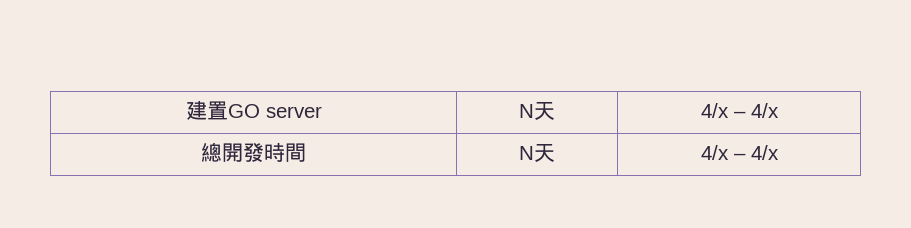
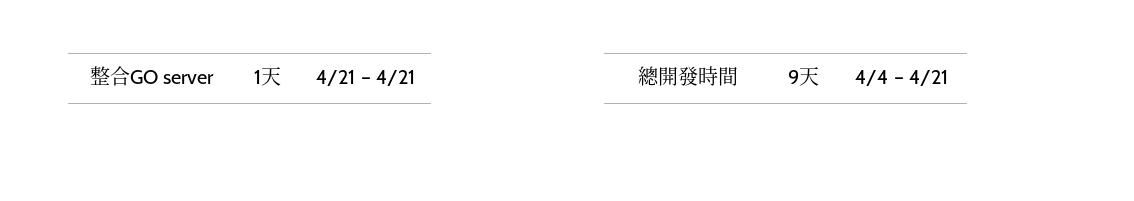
[185,101,228,120] 建置 -> [89,66,130,86] 整合
[519,102,555,120] [700,103,779,118] N天 | 4/x – 4/x -> [254,67,281,86] [316,70,415,86] 1天 | 4/21 – 4/21
[519,144,555,162] [700,145,779,160] N天 | 4/x – 4/x -> [788,67,819,86] [855,70,948,86] 9天 | 4/4 – 4/21

